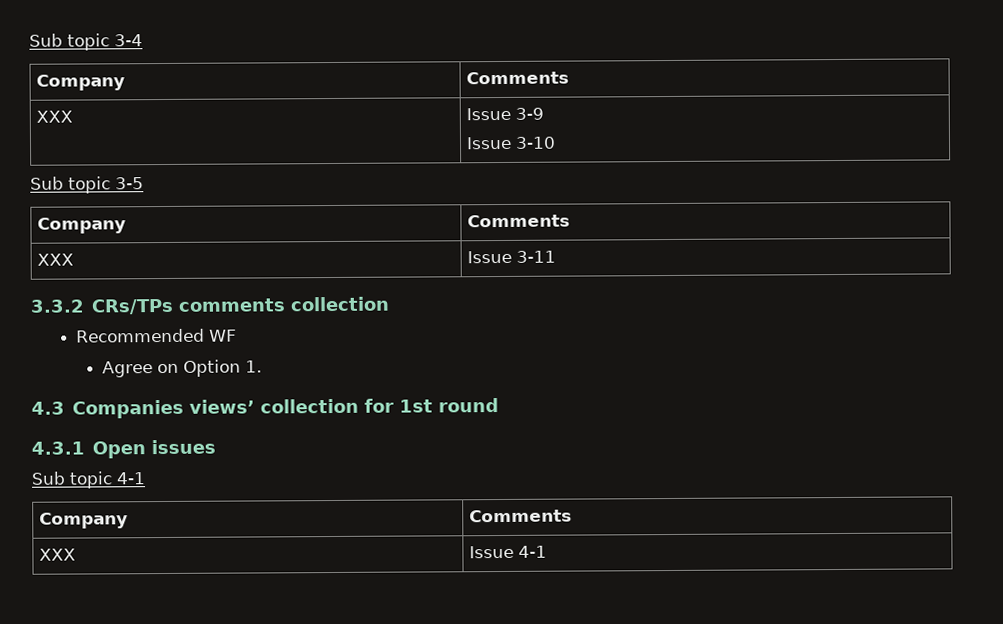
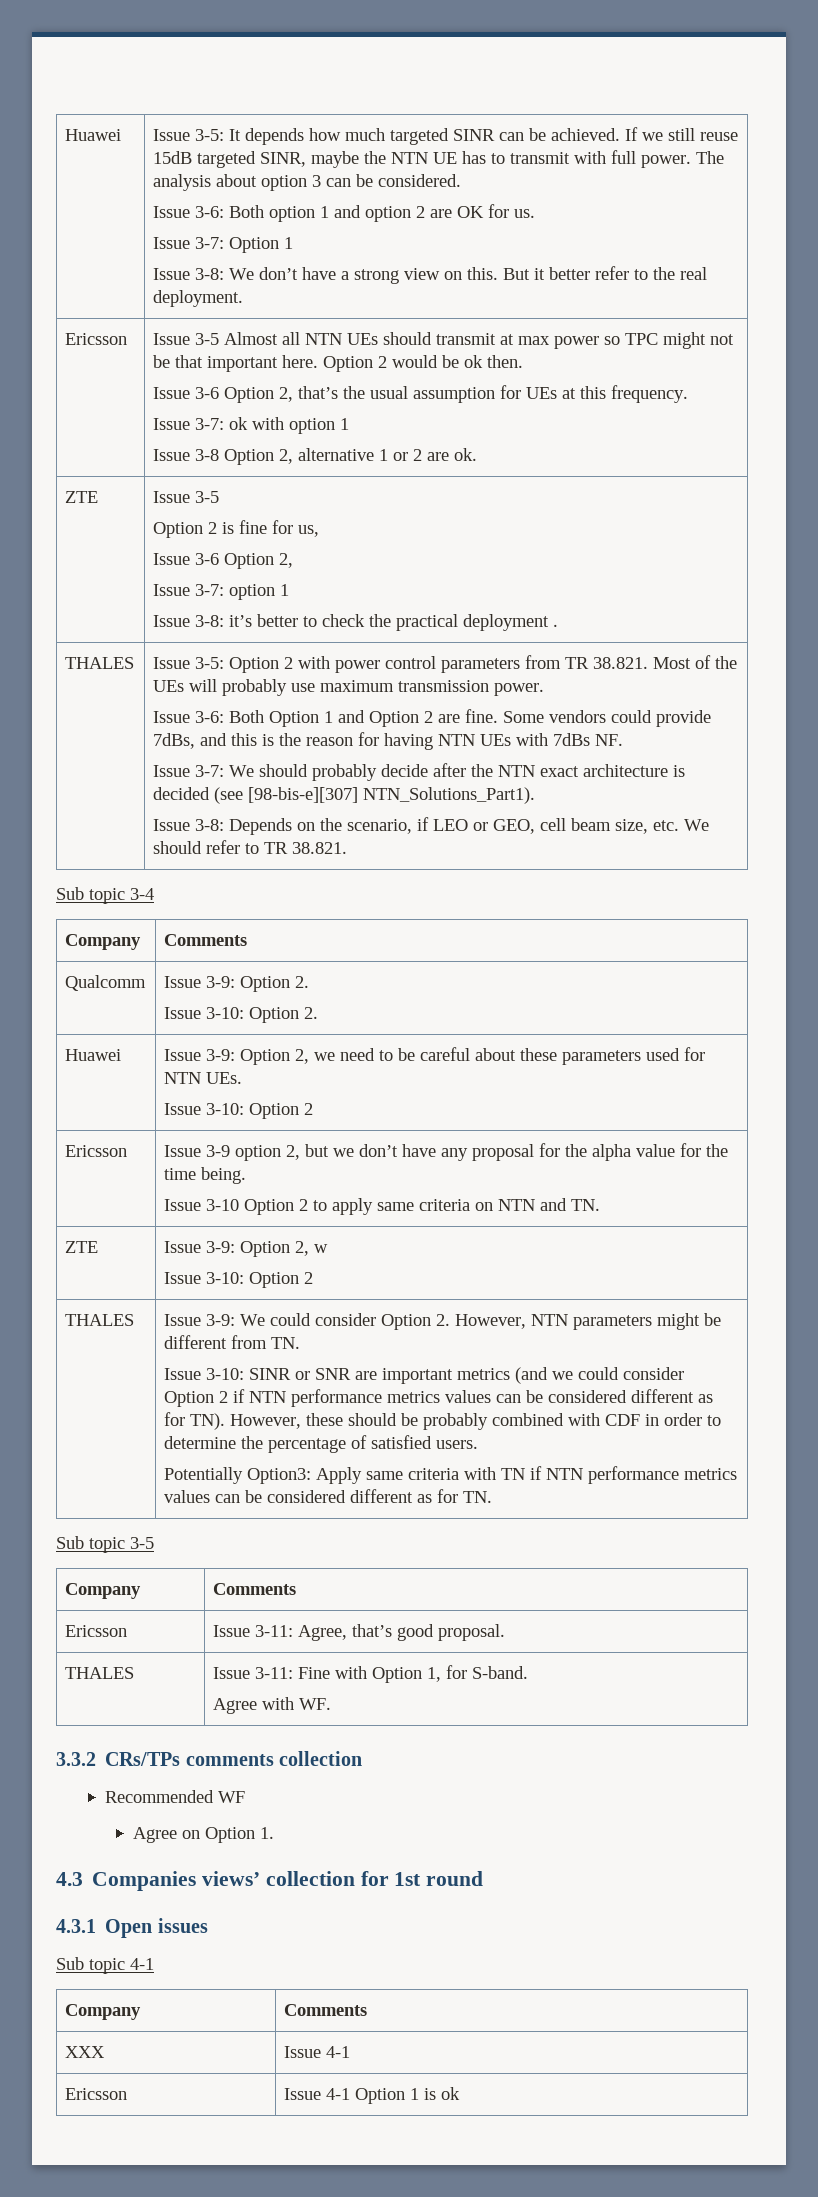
(29, 40) none -> [65,129,122,141] [153,127,739,145] [153,150,725,168] [153,174,462,191] [153,204,536,222] [153,237,294,253] [153,266,708,284] [153,290,244,307] [65,333,128,345] [153,332,735,349] [153,355,524,372] [153,385,689,403] [153,417,350,434] [153,448,478,465] [65,491,99,503] [153,491,220,503] [153,520,320,538] [153,553,294,569] [153,584,290,600] [153,614,559,631] [65,657,135,669] [153,655,738,673] [153,679,545,696] [153,709,712,727] [153,732,624,750] [153,763,686,781] [153,787,536,804] [153,817,710,835] [153,840,348,854] Huawei | Issue 3-5: It depends how much targeted SINR can be achieved. If we still reuse 15dB targeted SINR, maybe the NTN UE has to transmit with full power. The analysis about option 3 can be considered. // Issue 3-6: Both option 1 and option 2 are OK for us. // Issue 3-7: Option 1 // Issue 3-8: We don’t have a strong view on this. But it better refer to the real deployment. // Ericsson | Issue 3-5 Almost all NTN UEs should transmit at max power so TPC might not be that important here. Option 2 would be ok then. // Issue 3-6 Option 2, that’s the usual assumption for UEs at this frequency. // Issue 3-7: ok with option 1 // Issue 3-8 Option 2, alternative 1 or 2 are ok. // ZTE | Issue 3-5 // Option 2 is fine for us, // Issue 3-6 Option 2, // Issue 3-7: option 1 // Issue 3-8: it’s better to check the practical deployment . // THALES | Issue 3-5: Option 2 with power control parameters from TR 38.821. Most of the UEs will probably use maximum transmission power. // Issue 3-6: Both Option 1 and Option 2 are fine. Some vendors could provide 7dBs, and this is the reason for having NTN UEs with 7dBs NF. // Issue 3-7: We should probably decide after the NTN exact architecture is decided (see [98-bis-e][307] NTN_Solutions_Part1). // Issue 3-8: Depends on the scenario, if LEO or GEO, cell beam size, etc. We should refer to TR 38.821. //
[35,110,73,123] [465,107,544,121] [465,136,556,150] XXX | Issue 3-9 // Issue 3-10 -> [65,975,147,991] [164,976,310,992] [164,1007,319,1023] [65,1049,122,1061] [164,1047,706,1065] [164,1072,243,1084] [164,1103,314,1119] [65,1145,128,1157] [164,1143,729,1161] [164,1167,247,1184] [164,1198,601,1215] [65,1241,99,1253] [164,1241,329,1257] [164,1272,314,1288] [65,1314,135,1326] [164,1313,722,1330] [164,1335,301,1349] [164,1367,685,1384] [164,1389,714,1407] [164,1412,722,1430] [164,1435,479,1453] [164,1466,738,1484] [164,1489,493,1503] Qualcomm | Issue 3-9: Option 2. // Issue 3-10: Option 2. // Huawei | Issue 3-9: Option 2, we need to be careful about these parameters used for NTN UEs. // Issue 3-10: Option 2 // Ericsson | Issue 3-9 option 2, but we don’t have any proposal for the alpha value for the time being. // Issue 3-10 Option 2 to apply same criteria on NTN and TN. // ZTE | Issue 3-9: Option 2, w // Issue 3-10: Option 2 // THALES | Issue 3-9: We could consider Option 2. However, NTN parameters might be different from TN. // Issue 3-10: SINR or SNR are important metrics (and we could consider Option 2 if NTN performance metrics values can be considered different as for TN). However, these should be probably combined with CDF in order to determine the percentage of satisfied users. // Potentially Option3: Apply same criteria with TN if NTN performance metrics values can be considered different as for TN.
[36,253,74,266] [466,250,556,264] XXX | Issue 3-11 -> [65,1625,128,1637] [213,1624,506,1641] [65,1667,135,1679] [213,1665,529,1683] [213,1697,332,1714] Ericsson | Issue 3-11: Agree, that’s good proposal. // THALES | Issue 3-11: Fine with Option 1, for S-band. // Agree with WF.
(547, 551) none -> [65,2088,128,2100] [284,2087,461,2104] // Ericsson | Issue 4-1 Option 1 is ok

